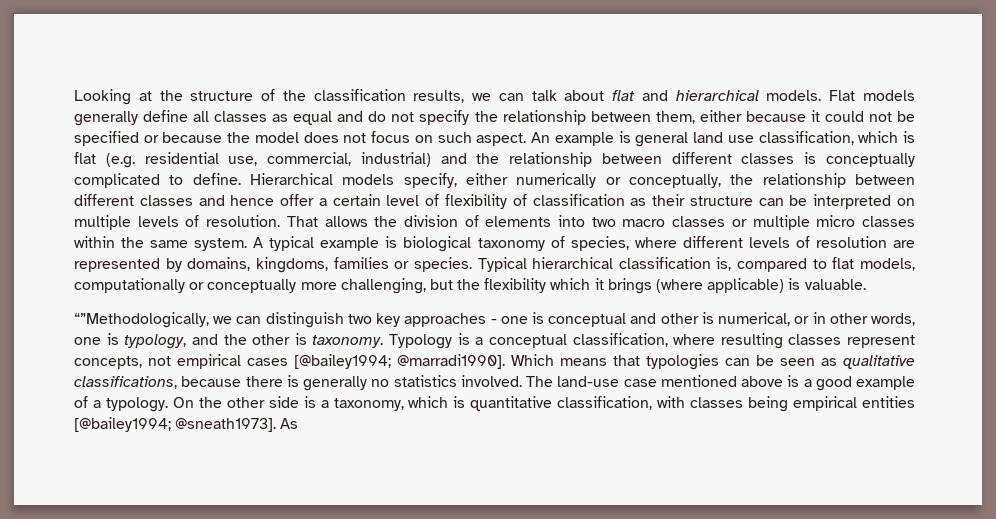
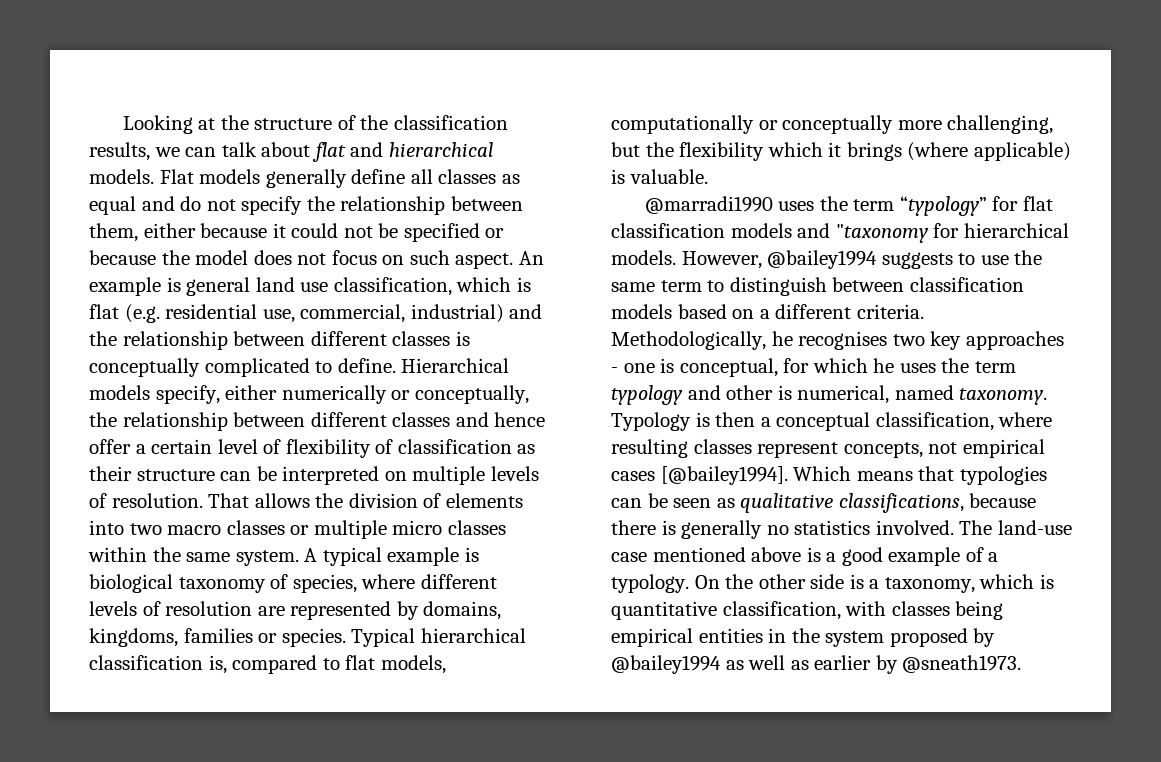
[74,312,344,328] “”Methodologically, we can distinguish -> [644,196,1054,216] [611,223,1069,243] [611,250,1043,269] [611,277,1024,296] [611,304,924,319] [611,331,888,350] @marradi1990 uses the term “typology” for flat classification models and "taxonomy for hierarchical models. However, @bailey1994 suggests to use the same term to distinguish between classification models based on a different criteria. Methodologically, he recognises
[548,312,915,327] [74,333,307,349] conceptual and other is numerical, or in other words, one is typology, and the other is -> [679,358,1016,377] [611,385,954,405] conceptual, for which he uses the term typology and other is numerical, named
(470, 339) none -> [715,412,756,427] then
[294,354,505,369] [@bailey1994; @marradi1990]. -> [660,466,788,485] [@bailey1994].
[74,417,299,432] [@bailey1994; @sneath1973]. As -> [768,628,996,647] [611,655,1022,674] in the system proposed by @bailey1994 as well as earlier by @sneath1973.

